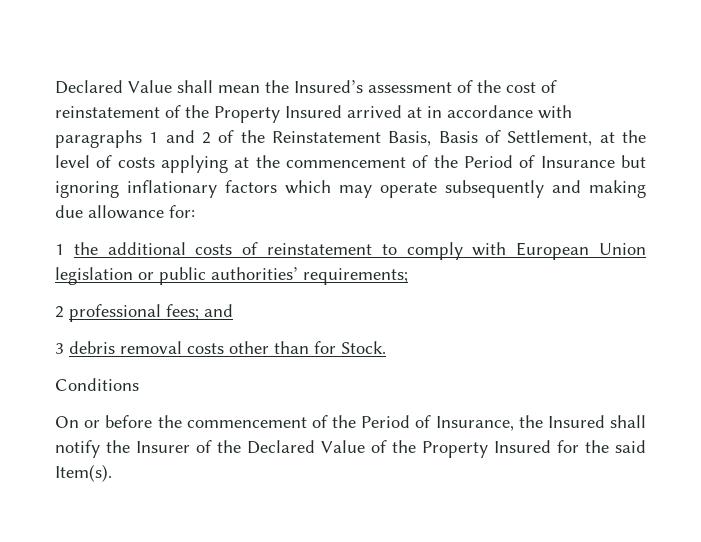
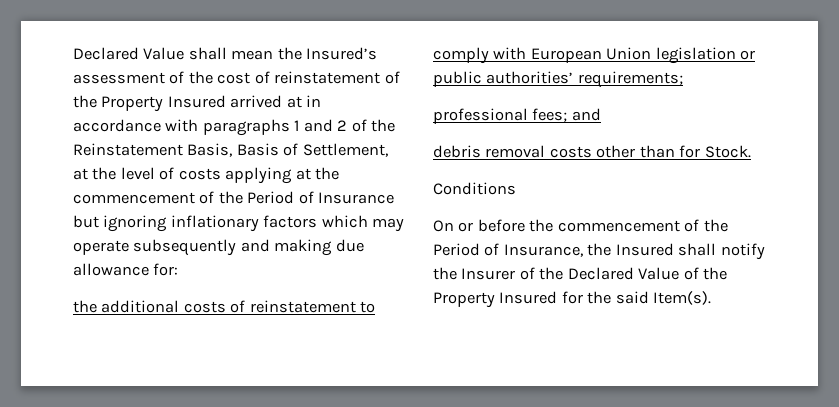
[55,244,64,255] 1 -> (179, 269) none
[55,306,64,318] 2 -> (683, 79) none
[55,343,64,354] 3 -> (601, 114) none

